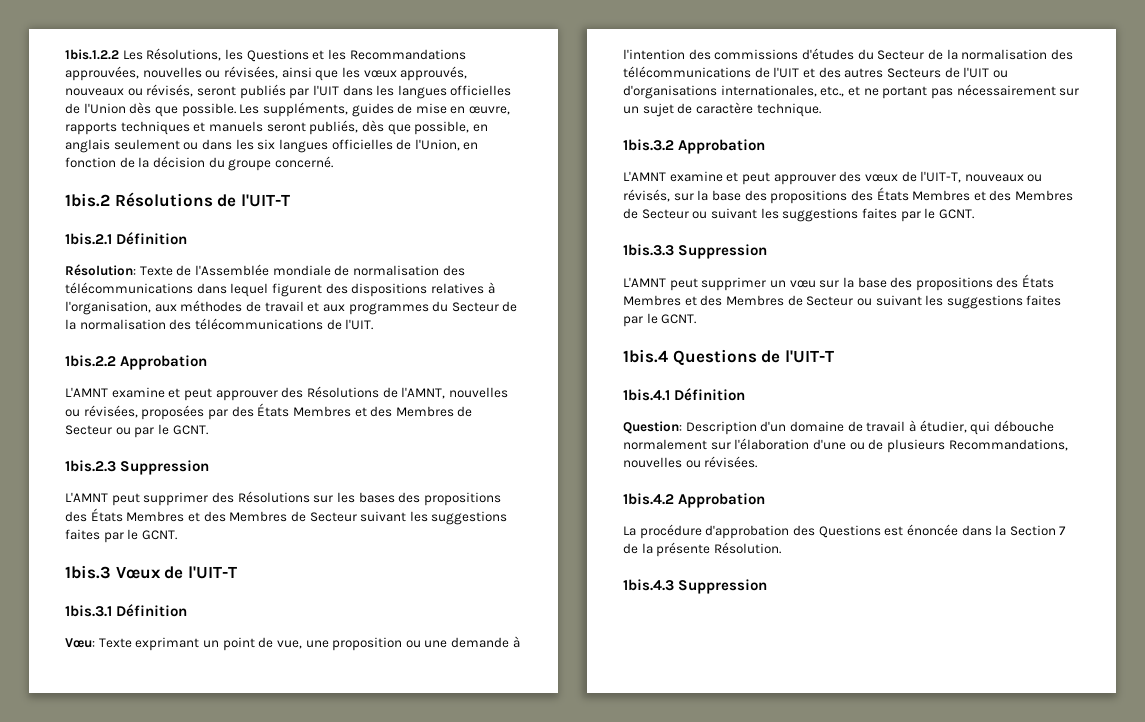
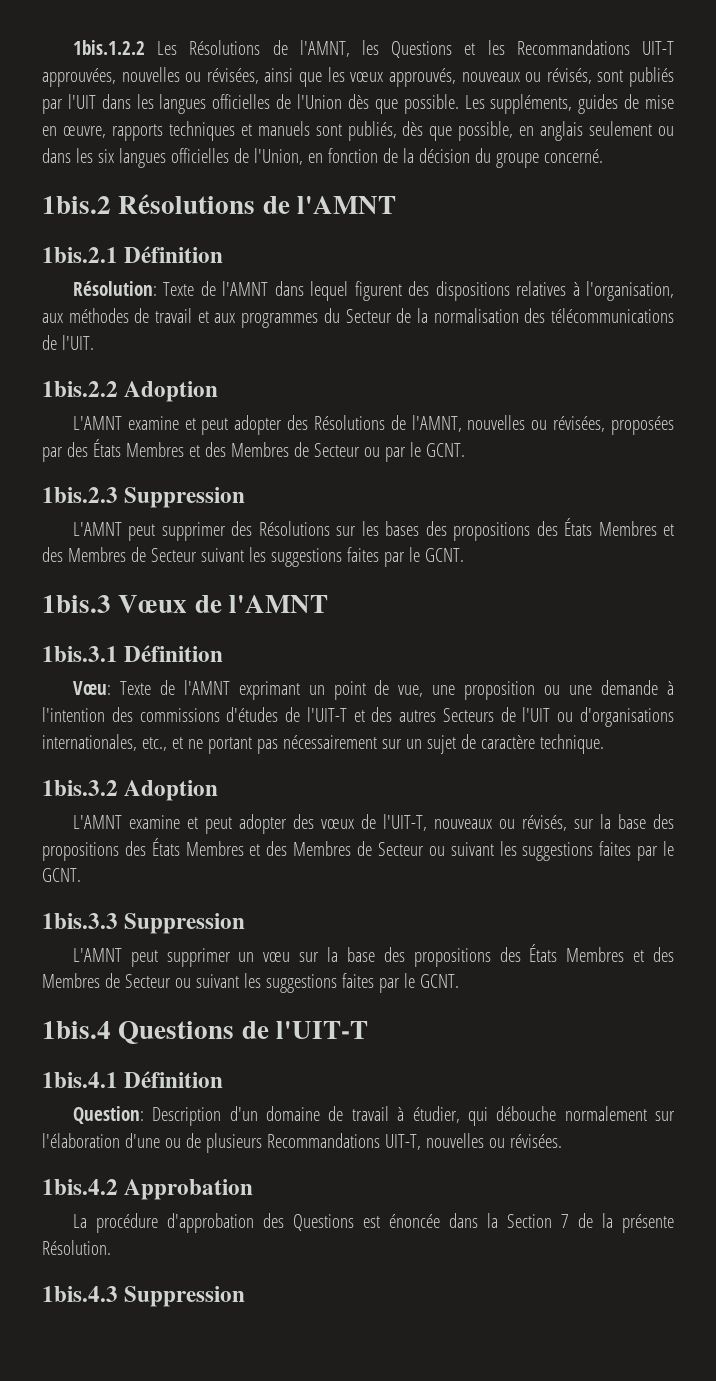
[146,48,222,61] Résolutions, -> [189,40,350,57] Résolutions de l'AMNT,
(466, 54) none -> [642,41,675,55] UIT-T
[196,86,236,96] seront -> [597,70,624,82] sont
[266,122,306,132] seront -> [315,124,342,136] sont
[240,194,290,207] l'UIT-T -> [296,196,396,214] l'AMNT
[194,264,465,276] [65,282,193,294] l'Assemblée mondiale de normalisation des télécommunications -> [222,281,269,296] l'AMNT
[120,355,208,370] [65,387,278,401] Approbation // L'AMNT examine et peut approuver -> [124,381,219,402] [72,415,283,435] Adoption // L'AMNT examine et peut adopter
[187,566,237,579] l'UIT-T -> [228,595,328,613] l'AMNT
(132, 643) none -> [159,680,230,695] de l'AMNT
[857,49,1073,60] [623,66,800,78] du Secteur de la normalisation des télécommunications de l'UIT -> [285,707,347,722] de l'UIT-T
[678,139,766,154] [623,171,836,185] Approbation // L'AMNT examine et peut approuver -> [124,780,219,801] [72,814,287,834] Adoption // L'AMNT examine et peut adopter
[948,439,1068,451] Recommandations, -> [266,1133,421,1150] Recommandations UIT-T,

